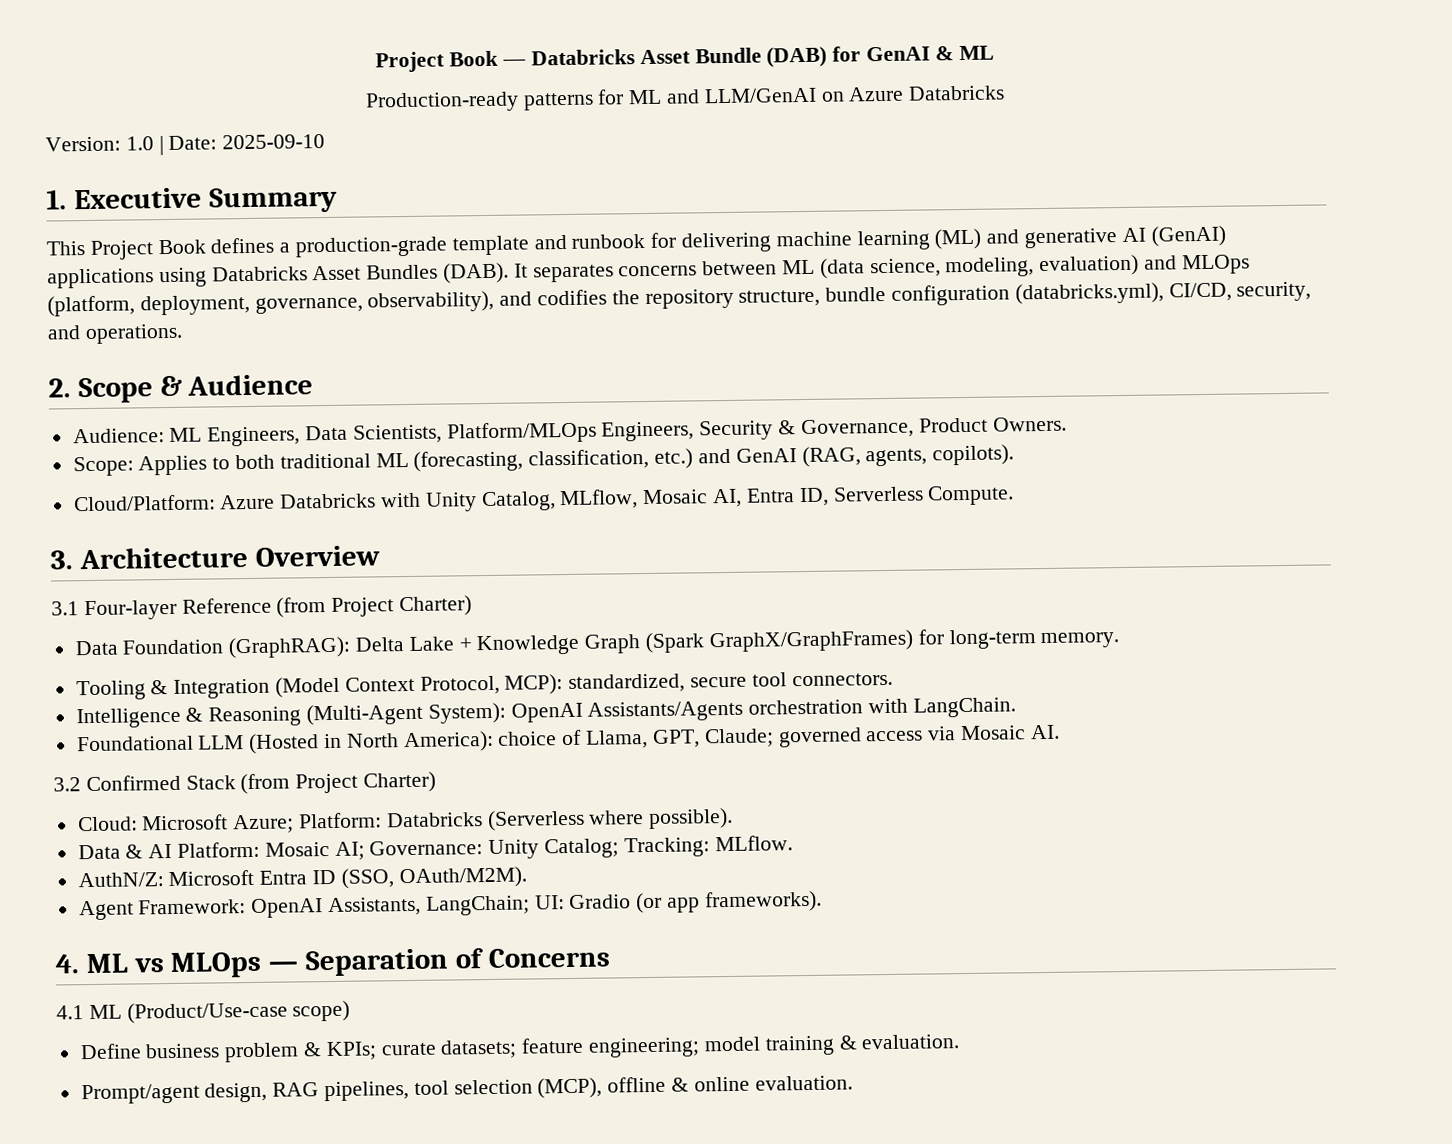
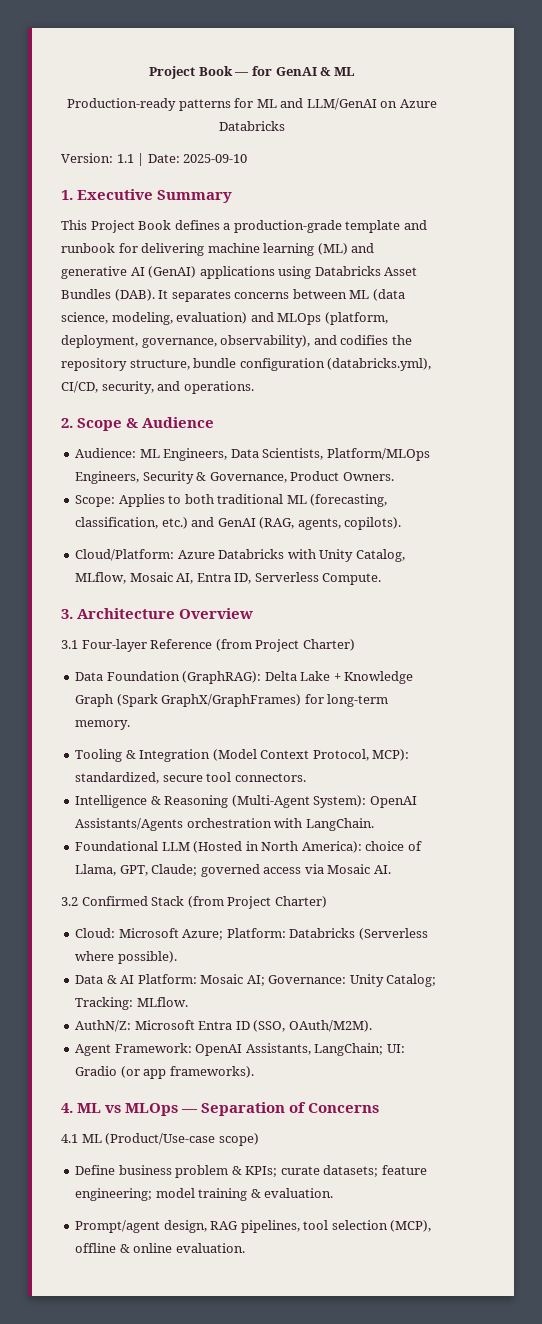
[530,46,828,68] Databricks Asset Bundle (DAB) -> (250, 74) none
[125,136,154,151] 1.0 -> [116,154,134,163] 1.1

